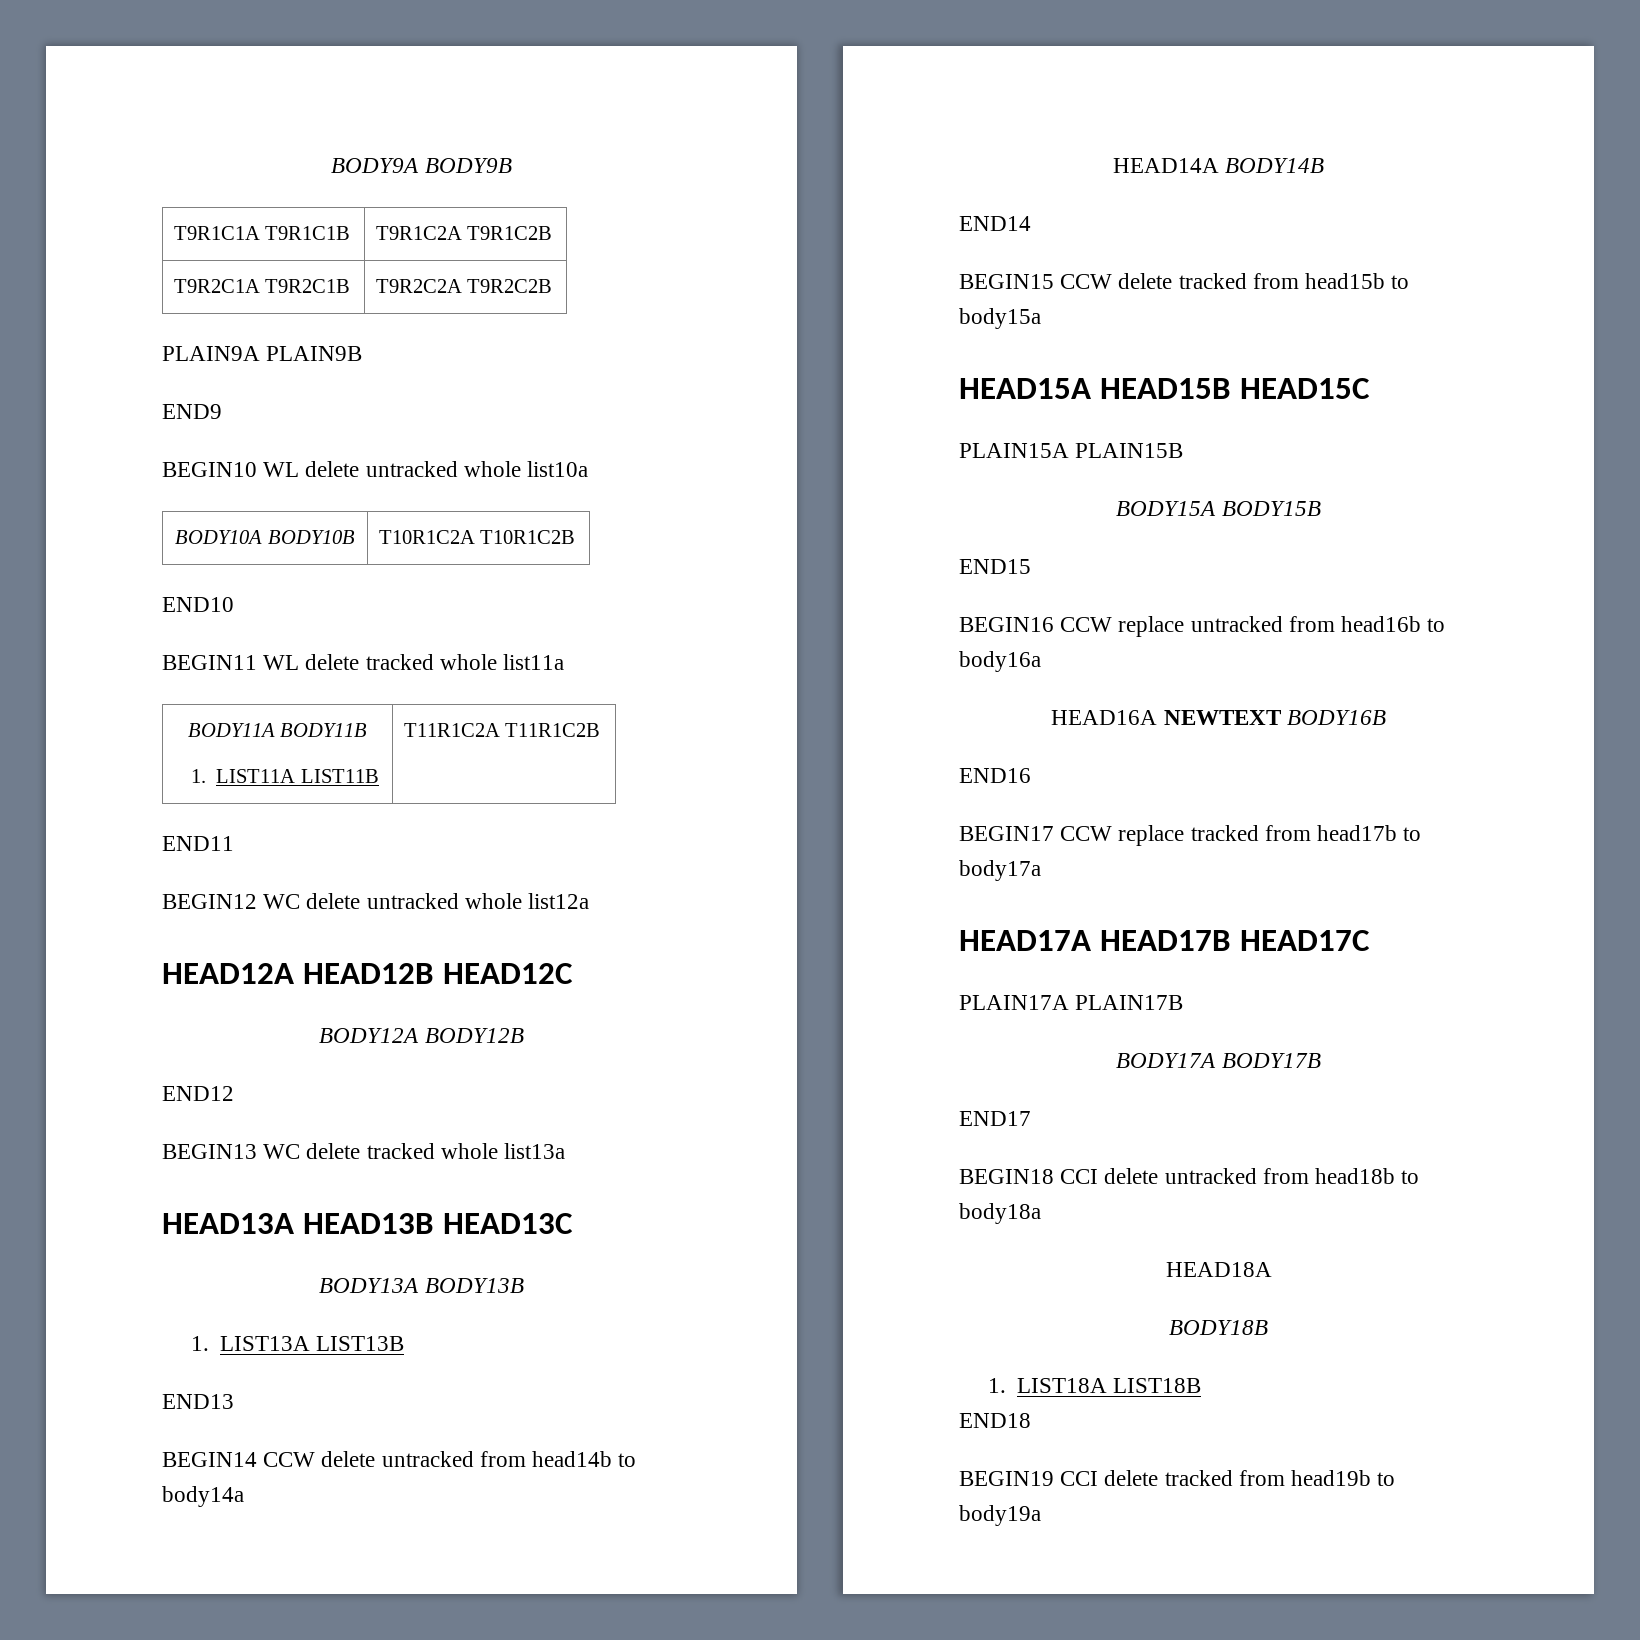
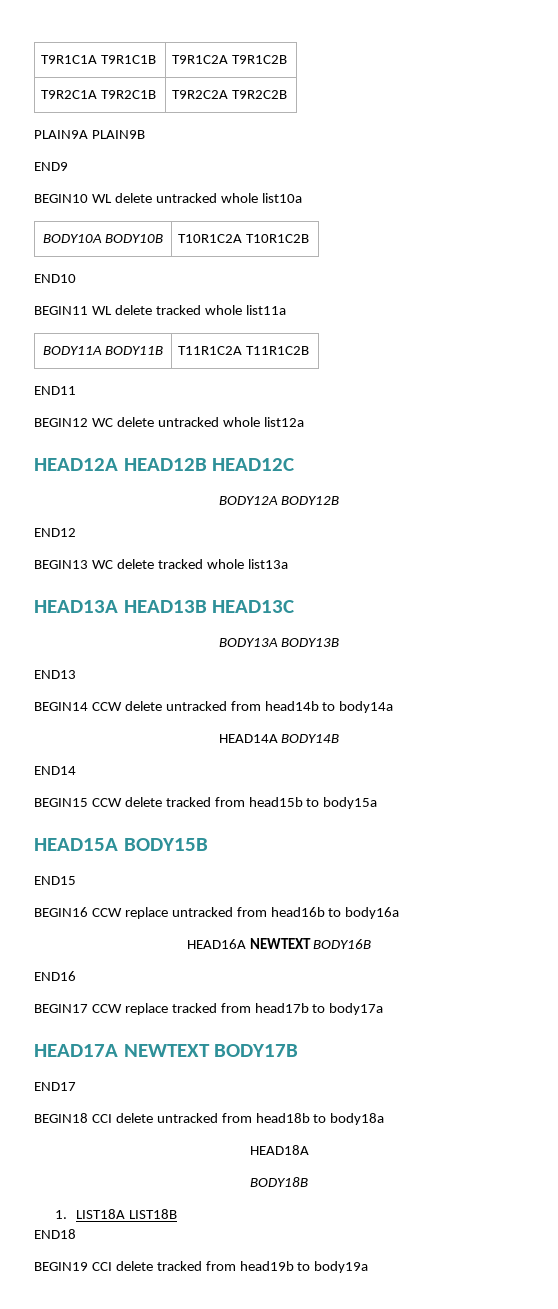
[331,158,512,173] BODY9A BODY9B // -> (40, 59) none
[190,769,379,783] // 1. LIST11A LIST11B -> (164, 350) none
[190,1336,405,1351] // 1. LIST13A LIST13B -> (340, 642) none
[1099,378,1370,399] [959,443,1184,458] [1116,501,1217,516] HEAD15B HEAD15C // PLAIN15A PLAIN15B // BODY15A -> (118, 844) none
[1099,930,1370,951] [959,995,1184,1010] [1116,1053,1217,1068] HEAD17B HEAD17C // PLAIN17A PLAIN17B // BODY17A -> [123,1044,210,1057] NEWTEXT

